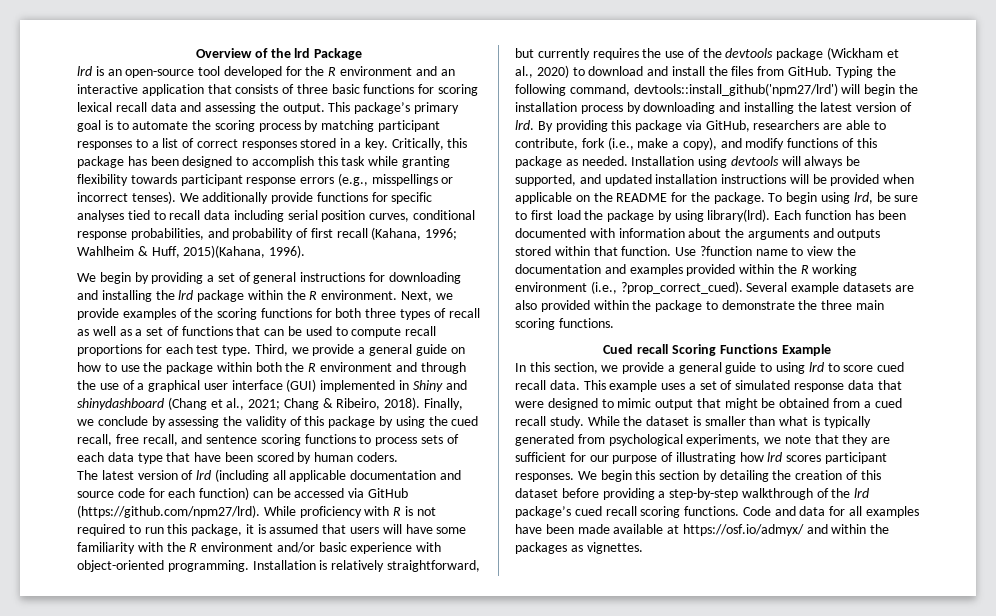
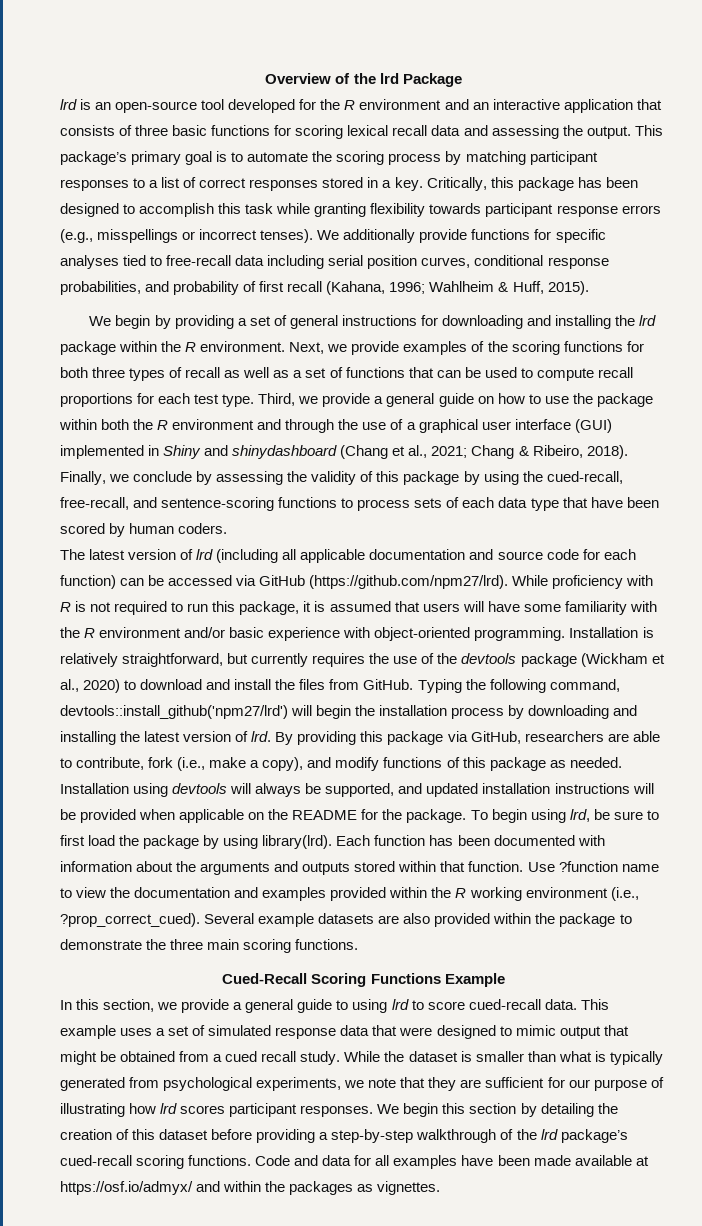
[169,210,201,220] recall -> [166,255,232,266] free-recall
[183,245,306,258] 2015)(Kahana, 1996). -> [547,281,589,295] 2015).
[451,416,479,426] [77,434,301,446] cued recall, free recall, and sentence scoring -> [546,471,623,484] [60,497,275,511] cued-recall, free-recall, and sentence-scoring
[603,344,669,354] Cued recall -> [222,973,308,984] Cued-Recall
[877,362,905,372] [515,380,546,390] cued recall -> [468,999,541,1010] cued-recall
[574,506,637,516] cued recall -> [60,1155,132,1166] cued-recall

